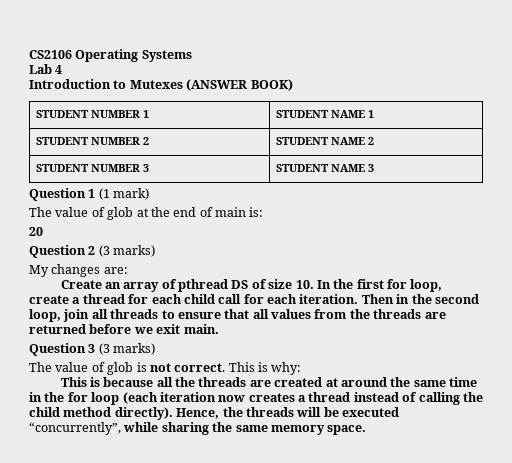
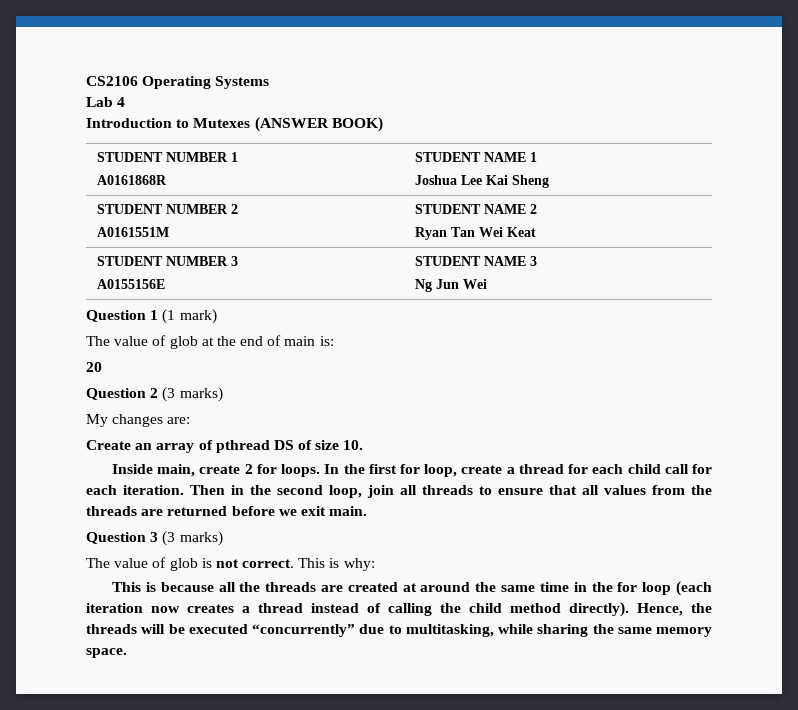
(150, 114) none -> [97,175,168,185] // A0161868R
(375, 114) none -> [415,175,550,188] // Joshua Lee Kai Sheng
(150, 141) none -> [97,227,170,237] // A0161551M
(375, 141) none -> [415,227,537,240] // Ryan Tan Wei Keat
(150, 168) none -> [97,279,166,289] // A0155156E
(375, 168) none -> [415,279,488,292] // Ng Jun Wei
(314, 284) none -> [112,464,321,477] // Inside main, create 2 for loops.
[29,422,121,435] “concurrently”, -> [252,624,494,637] “concurrently” due to multitasking,

